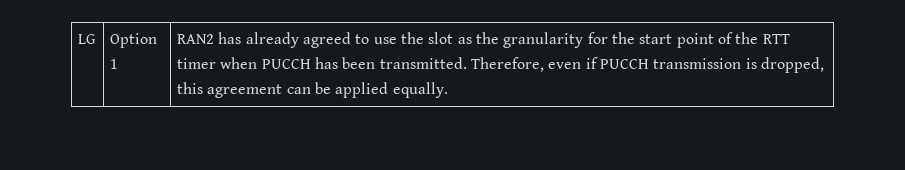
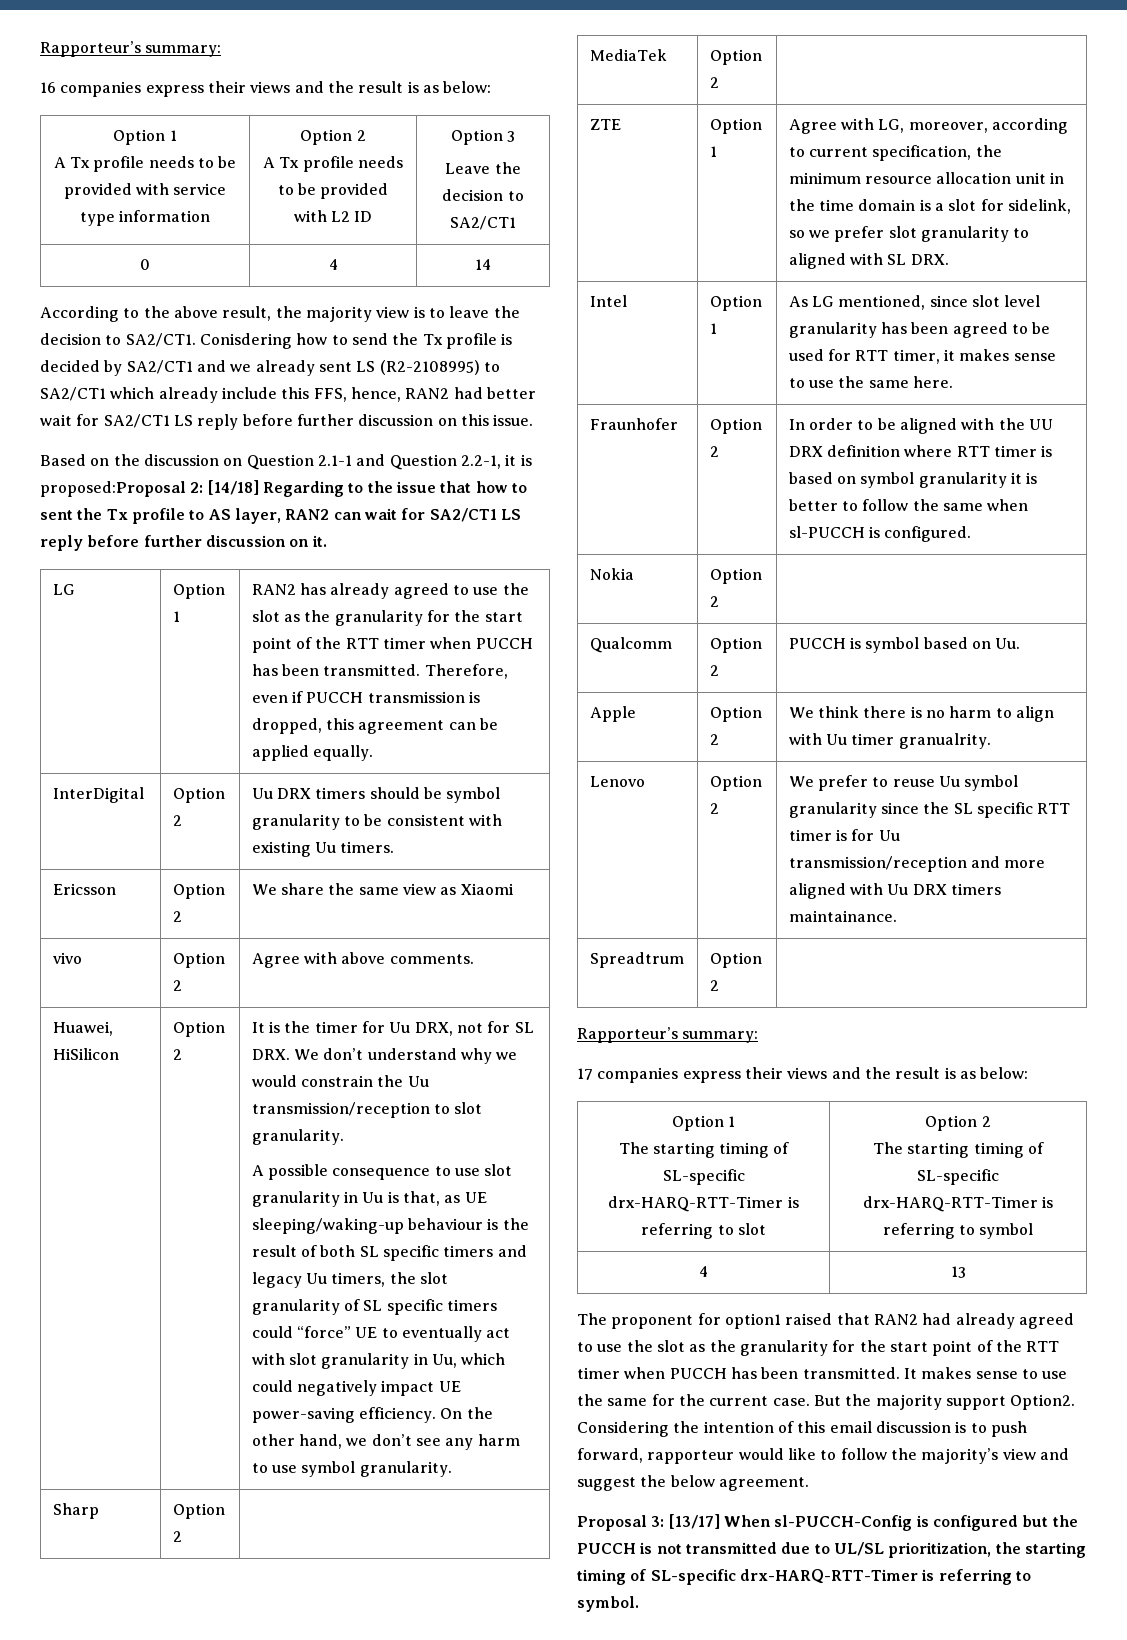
(78, 39) none -> [40,41,222,57] [40,81,492,97] [113,129,177,145] [53,156,237,172] [63,183,227,199] [79,210,211,226] [300,129,366,145] [263,156,403,172] [277,183,389,199] [293,210,373,222] [450,129,516,145] [445,162,521,174] [442,189,524,201] [450,216,516,230] [140,259,150,270] [328,259,338,270] [475,259,491,270] [40,306,520,322] [40,333,513,349] [40,360,500,376] [40,387,536,403] [40,414,534,430] [40,454,532,470] [40,480,527,497] [40,508,521,524] [40,535,327,551] Rapporteur’s summary: // 16 companies express their views and the result is as below: // Option 1 // A Tx profile needs to be provided with service type information | Option 2 // A Tx profile needs to be provided with L2 ID | Option 3 // Leave the decision to SA2/CT1 // 0 | 4 | 14 // According to the above result, the majority view is to leave the decision to SA2/CT1. Conisdering how to send the Tx profile is decided by SA2/CT1 and we already sent LS (R2-2108995) to SA2/CT1 which already include this FFS, hence, RAN2 had better wait for SA2/CT1 LS reply before further discussion on this issue. // Based on the discussion on Question 2.1-1 and Question 2.2-1, it is proposed:Proposal 2: [14/18] Regarding to the issue that how to sent the Tx profile to AS layer, RAN2 can wait for SA2/CT1 LS reply before further discussion on it. //
(448, 90) none -> [52,787,144,803] [172,787,225,803] [172,815,182,826] [251,787,501,803] [251,814,502,830] [251,841,395,857] [52,883,116,895] [172,883,225,899] [172,911,182,922] [251,883,514,895] [52,952,82,964] [172,952,225,968] [172,980,182,991] [251,952,474,968] [52,1021,113,1036] [52,1048,119,1060] [172,1021,225,1037] [172,1049,182,1060] [251,1021,534,1036] [251,1048,518,1064] [251,1075,429,1087] [251,1102,483,1118] [251,1129,344,1145] [251,1164,513,1180] [251,1191,487,1207] [251,1218,529,1234] [251,1245,527,1261] [251,1272,448,1288] [251,1299,497,1315] [251,1326,511,1342] [251,1353,506,1369] [251,1380,461,1396] [251,1407,493,1423] [251,1434,520,1450] [251,1461,452,1477] [52,1503,99,1519] [172,1503,225,1519] [172,1531,182,1542] [589,49,667,61] [709,49,762,65] [709,77,719,88] [589,119,621,130] [709,118,762,134] [709,146,717,157] [788,118,1068,134] [788,145,1002,161] [788,172,1064,184] [788,199,1071,214] [788,226,1030,242] [788,253,949,269] [589,295,627,307] [709,295,762,311] [709,323,717,334] [788,295,1041,310] [788,322,1051,338] [788,349,1056,364] [788,376,953,388] [589,418,678,430] [709,418,762,434] [709,446,719,457] [788,418,1053,434] [788,445,1053,457] [788,472,1038,488] [788,499,1029,511] [788,526,972,542] [589,568,634,580] [709,568,762,584] [709,596,719,607] [589,637,672,653] [709,637,762,653] [709,665,719,676] [788,637,1021,653] [589,706,636,722] [709,706,762,722] [709,734,719,745] [788,706,1054,722] [788,733,991,749] [589,776,645,787] [709,775,762,791] [709,803,719,814] [788,775,1019,791] [788,802,1071,818] [788,829,900,841] [788,856,1046,872] [788,883,1001,899] [788,910,897,922] [589,952,684,968] [709,952,762,968] [709,980,719,991] [577,1027,759,1043] [577,1067,1029,1083] [671,1115,736,1131] [618,1142,790,1158] [662,1169,745,1185] [608,1196,799,1212] [641,1223,766,1239] [925,1115,991,1131] [873,1142,1044,1158] [917,1169,999,1185] [862,1196,1054,1212] [882,1223,1034,1239] [699,1266,708,1277] [950,1266,966,1278] [577,1313,1074,1329] [577,1340,1060,1356] [577,1367,1068,1379] [577,1394,1076,1410] [577,1421,1027,1437] [577,1448,1069,1464] [577,1475,809,1491] [577,1514,1078,1531] [577,1542,1086,1558] [577,1569,1031,1585] [577,1596,639,1612] // InterDigital | Option 2 | Uu DRX timers should be symbol granularity to be consistent with existing Uu timers. // Ericsson | Option 2 | We share the same view as Xiaomi // vivo | Option 2 | Agree with above comments. // Huawei, HiSilicon | Option 2 | It is the timer for Uu DRX, not for SL DRX. We don’t understand why we would constrain the Uu transmission/reception to slot granularity. // A possible consequence to use slot granularity in Uu is that, as UE sleeping/waking-up behaviour is the result of both SL specific timers and legacy Uu timers, the slot granularity of SL specific timers could “force” UE to eventually act with slot granularity in Uu, which could negatively impact UE power-saving efficiency. On the other hand, we don’t see any harm to use symbol granularity. // Sharp | Option 2 | // MediaTek | Option 2 | // ZTE | Option 1 | Agree with LG, moreover, according to current specification, the minimum resource allocation unit in the time domain is a slot for sidelink, so we prefer slot granularity to aligned with SL DRX. // Intel | Option 1 | As LG mentioned, since slot level granularity has been agreed to be used for RTT timer, it makes sense to use the same here. // Fraunhofer | Option 2 | In order to be aligned with the UU DRX definition where RTT timer is based on symbol granularity it is better to follow the same when sl-PUCCH is configured. // Nokia | Option 2 | // Qualcomm | Option 2 | PUCCH is symbol based on Uu. // Apple | Option 2 | We think there is no harm to align with Uu timer granualrity. // Lenovo | Option 2 | We prefer to reuse Uu symbol granularity since the SL specific RTT timer is for Uu transmission/reception and more aligned with Uu DRX timers maintainance. // Spreadtrum | Option 2 | // Rapporteur’s summary: // 17 companies express their views and the result is as below: // Option 1 // The starting timing of SL-specific drx-HARQ-RTT-Timer is referring to slot | Option 2 // The starting timing of SL-specific drx-HARQ-RTT-Timer is referring to symbol // 4 | 13 // The proponent for option1 raised that RAN2 had already agreed to use the slot as the granularity for the start point of the RTT timer when PUCCH has been transmitted. It makes sense to use the same for the current case. But the majority support Option2. Considering the intention of this email discussion is to push forward, rapporteur would like to follow the majority’s view and suggest the below agreement. // Proposal 3: [13/17] When sl-PUCCH-Config is configured but the PUCCH is not transmitted due to UL/SL prioritization, the starting timing of SL-specific drx-HARQ-RTT-Timer is referring to symbol.

